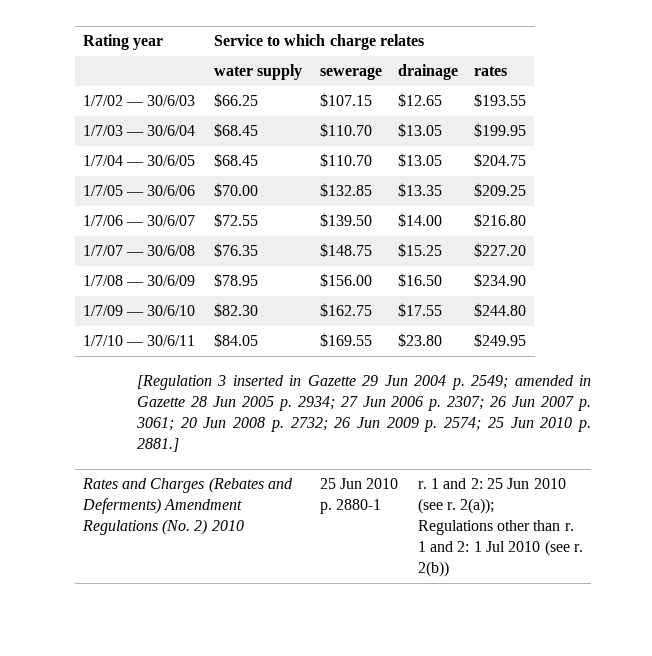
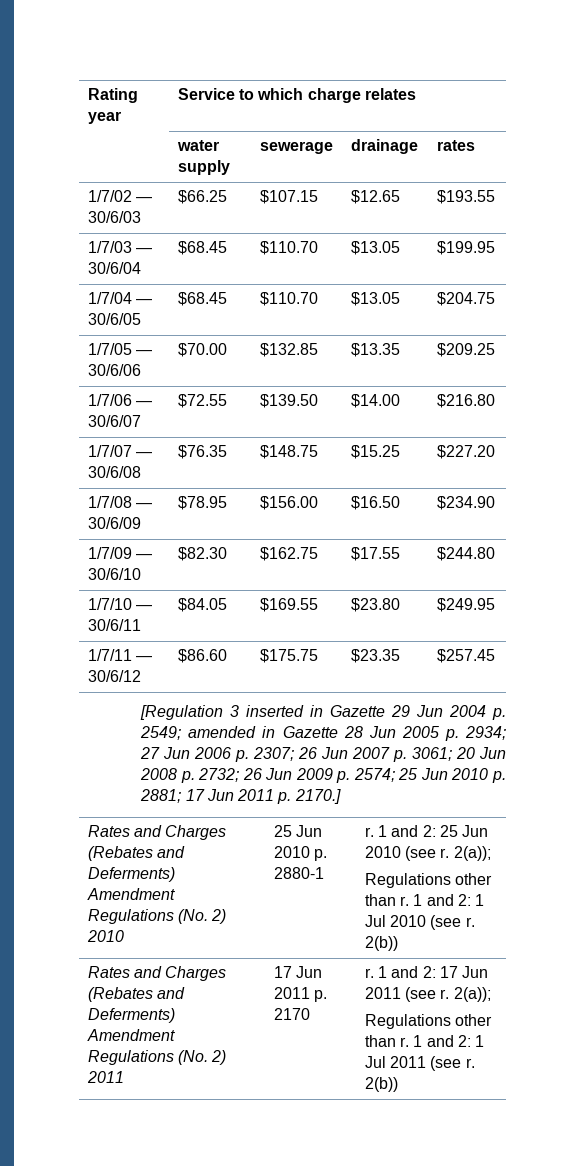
(526, 340) none -> [87,649,153,661] [87,670,141,682] [177,649,227,663] [259,649,318,663] [350,649,400,663] [436,649,495,663] // 1/7/11 — 30/6/12 | $86.60 | $175.75 | $23.35 | $257.45
[137,438,180,452] 2881.] -> [140,789,341,804] 2881; 17 Jun 2011 p. 2170.]
(449, 569) none -> [87,966,227,981] [87,987,186,1002] [87,1008,175,1023] [86,1029,175,1041] [87,1050,227,1065] [86,1071,124,1083] [273,966,323,978] [273,987,328,1002] [273,1008,310,1020] [364,966,489,978] [364,987,491,1002] [364,1014,493,1029] [364,1035,485,1047] [364,1056,475,1071] [364,1077,398,1092] // Rates and Charges (Rebates and Deferments) Amendment Regulations (No. 2) 2011 | 17 Jun 2011 p. 2170 | r. 1 and 2: 17 Jun 2011 (see r. 2(a)); // Regulations other than r. 1 and 2: 1 Jul 2011 (see r. 2(b))

